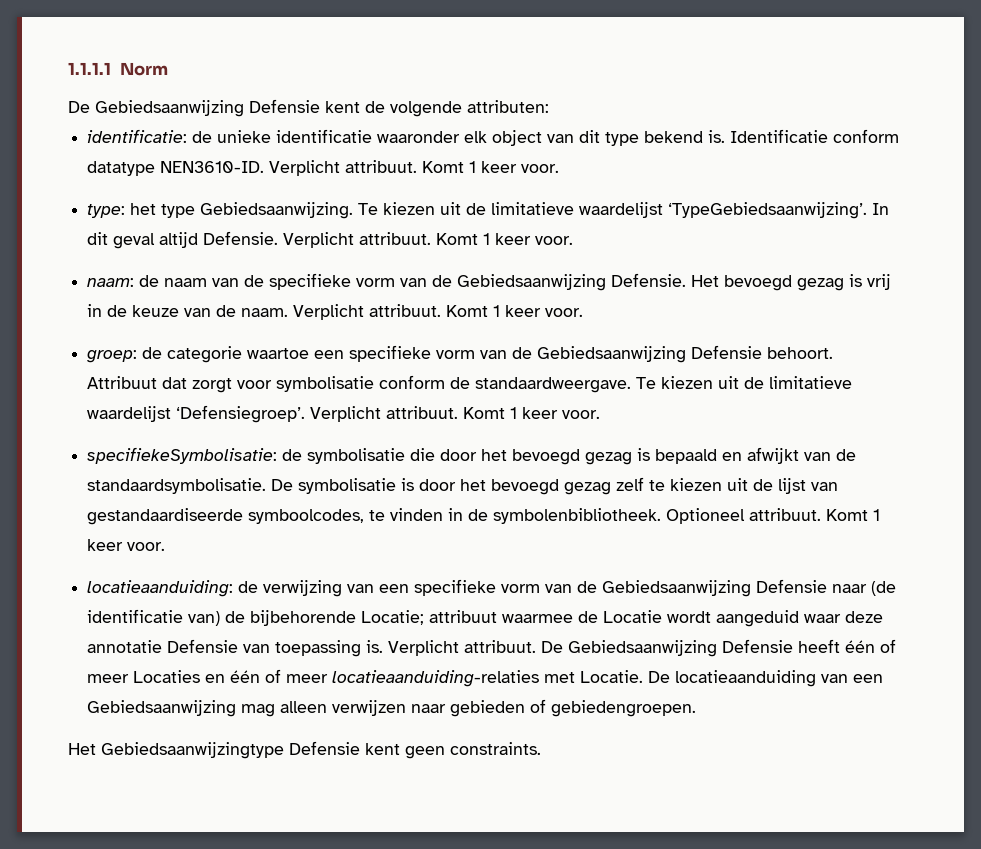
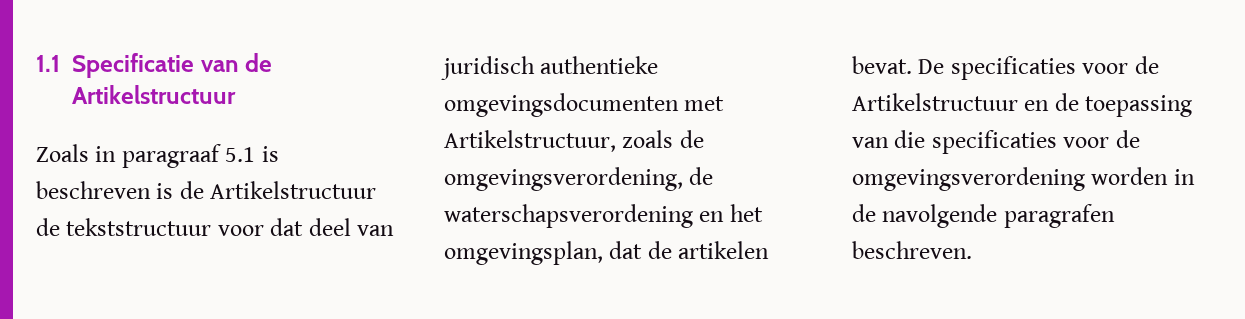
[68,62,168,76] [68,99,549,117] [87,129,900,146] [87,160,560,176] [87,202,890,219] [87,231,574,249] [87,273,892,291] [87,304,584,320] [86,345,834,363] [87,375,853,393] [87,405,601,423] [87,447,857,465] [87,477,839,495] [87,508,881,525] [87,539,166,551] [87,579,897,597] [87,609,884,627] [87,639,897,657] [87,669,884,687] [87,699,697,717] [68,741,541,759] 1.1.1.1 Norm // De Gebiedsaanwijzing Defensie kent de volgende attributen: // identificatie: de unieke identificatie waaronder elk object van dit type bekend is. Identificatie conform datatype NEN3610-ID. Verplicht attribuut. Komt 1 keer voor. // type: het type Gebiedsaanwijzing. Te kiezen uit de limitatieve waardelijst ‘TypeGebiedsaanwijzing’. In dit geval altijd Defensie. Verplicht attribuut. Komt 1 keer voor. // naam: de naam van de specifieke vorm van de Gebiedsaanwijzing Defensie. Het bevoegd gezag is vrij in de keuze van de naam. Verplicht attribuut. Komt 1 keer voor. // groep: de categorie waartoe een specifieke vorm van de Gebiedsaanwijzing Defensie behoort. Attribuut dat zorgt voor symbolisatie conform de standaardweergave. Te kiezen uit de limitatieve waardelijst ‘Defensiegroep’. Verplicht attribuut. Komt 1 keer voor. // specifiekeSymbolisatie: de symbolisatie die door het bevoegd gezag is bepaald en afwijkt van de standaardsymbolisatie. De symbolisatie is door het bevoegd gezag zelf te kiezen uit de lijst van gestandaardiseerde symboolcodes, te vinden in de symbolenbibliotheek. Optioneel attribuut. Komt 1 keer voor. // locatieaanduiding: de verwijzing van een specifieke vorm van de Gebiedsaanwijzing Defensie naar (de identificatie van) de bijbehorende Locatie; attribuut waarmee de Locatie wordt aangeduid waar deze annotatie Defensie van toepassing is. Verplicht attribuut. De Gebiedsaanwijzing Defensie heeft één of meer Locaties en één of meer locatieaanduiding-relaties met Locatie. De locatieaanduiding van een Gebiedsaanwijzing mag alleen verwijzen naar gebieden of gebiedengroepen. // Het Gebiedsaanwijzingtype Defensie kent geen constraints. -> [36,53,273,78] [72,85,236,104] [36,144,279,168] [36,181,377,199] [36,218,395,236] [441,56,659,80] [444,93,725,117] [444,130,704,152] [444,167,714,191] [444,204,763,228] [444,241,770,265] [852,56,1159,80] [852,93,1193,117] [852,130,1140,154] [852,167,1195,191] [852,204,1115,228] [852,241,972,259] 1.1 Specificatie van de Artikelstructuur // Zoals in paragraaf 5.1 is beschreven is de Artikelstructuur de tekststructuur voor dat deel van juridisch authentieke omgevingsdocumenten met Artikelstructuur, zoals de omgevingsverordening, de waterschapsverordening en het omgevingsplan, dat de artikelen bevat. De specificaties voor de Artikelstructuur en de toepassing van die specificaties voor de omgevingsverordening worden in de navolgende paragrafen beschreven.

